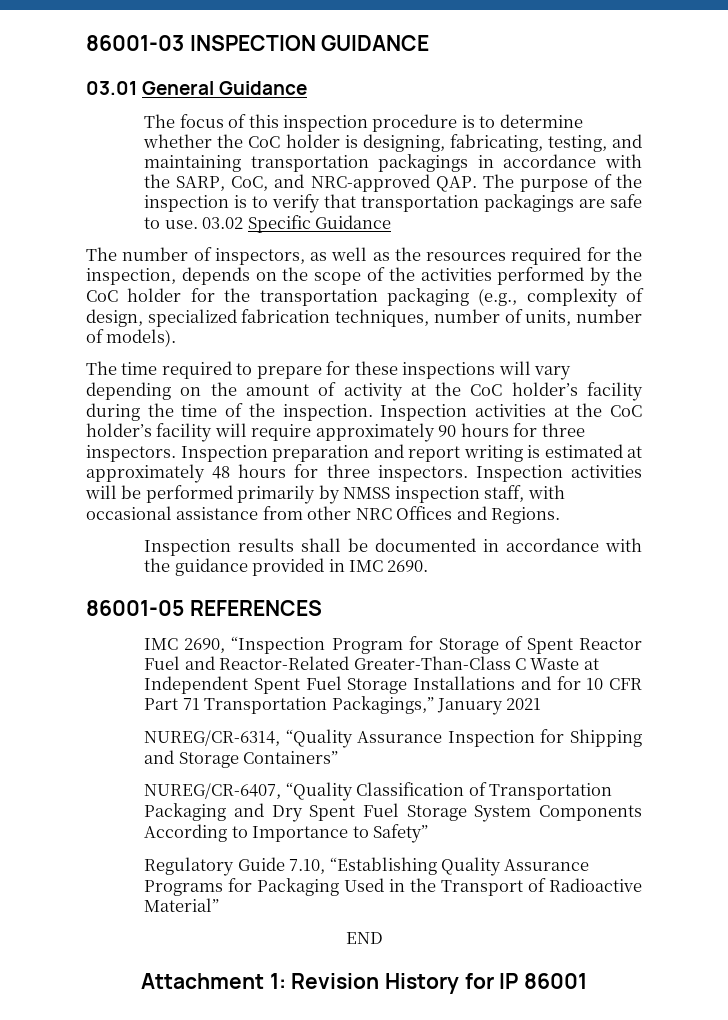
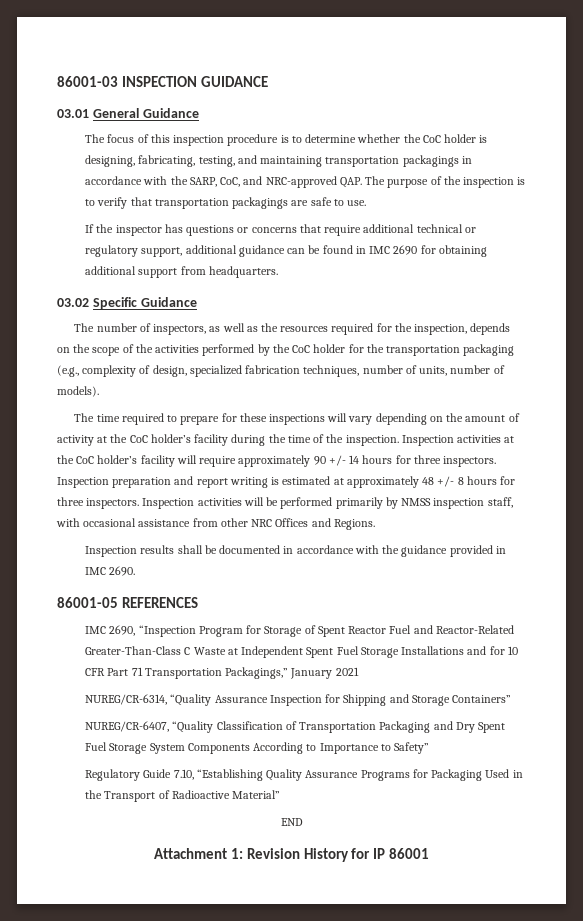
(198, 224) none -> [85,224,476,236] [85,245,487,257] [85,266,278,278] // If the inspector has questions or concerns that require additional technical or regulatory support, additional guidance can be found in IMC 2690 for obtaining additional support from headquarters. //
(457, 431) none -> [328,455,360,466] +/- 14
(231, 472) none -> [437,476,464,487] +/- 8

